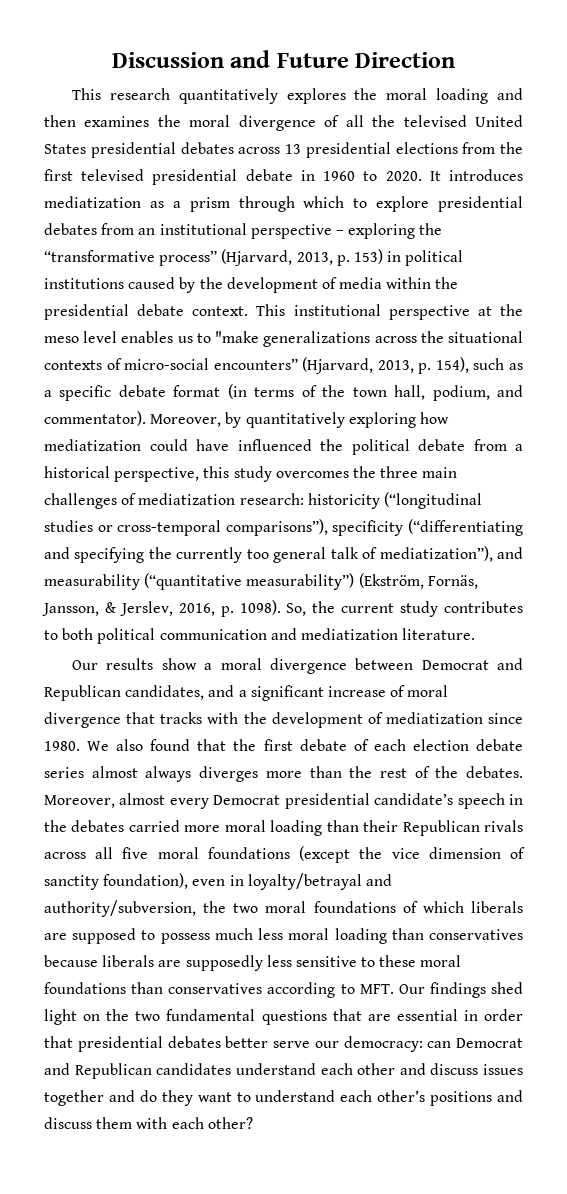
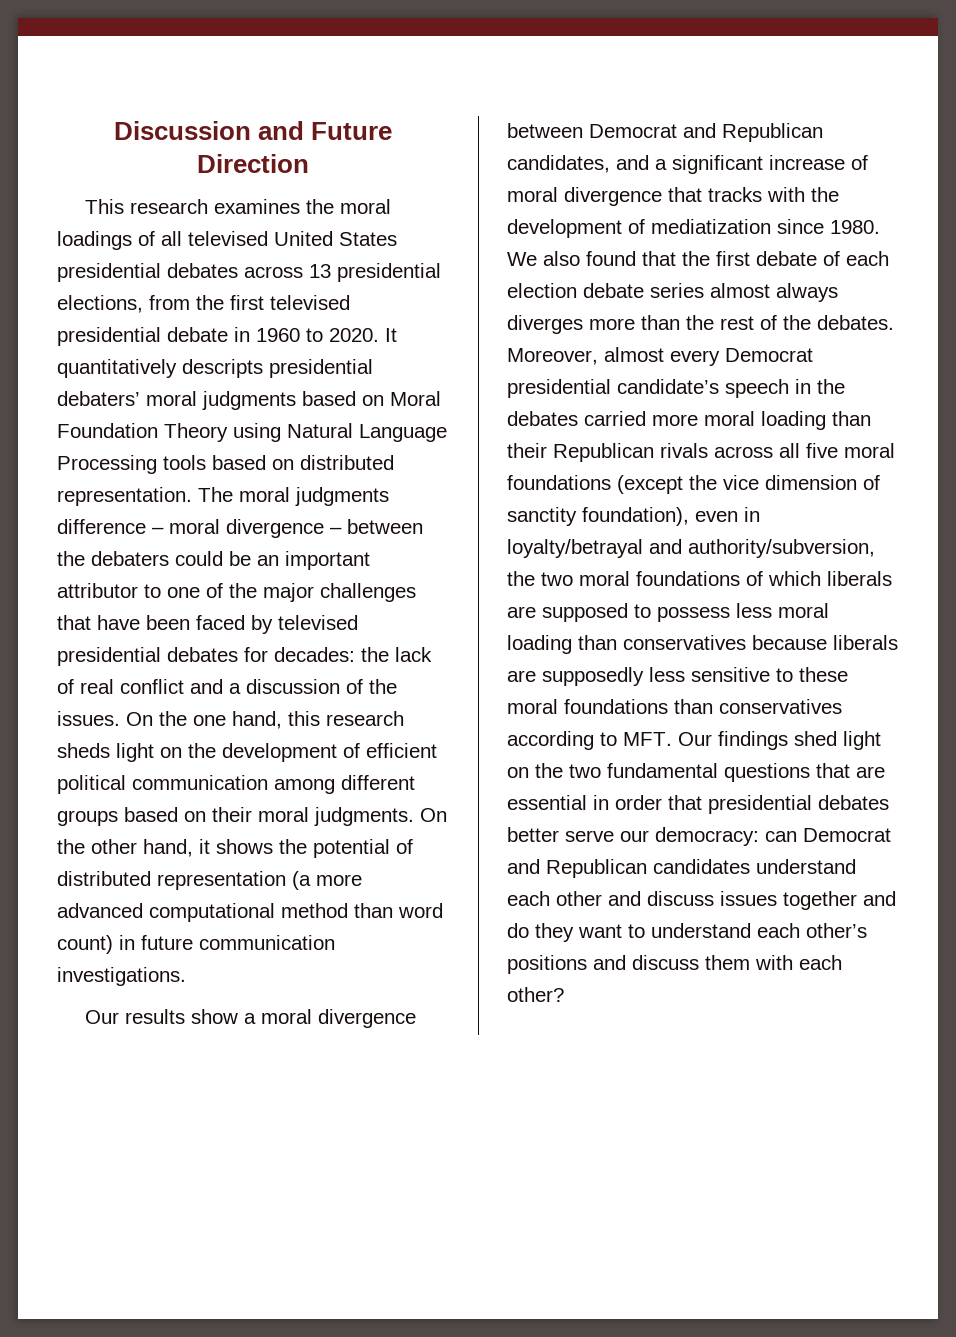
[178,88,523,104] [44,115,76,127] quantitatively explores the moral loading and then -> (208, 206) none
[238,115,316,131] divergence -> [57,231,132,250] loadings
[372,115,396,127] the -> (182, 238) none
[395,142,458,154] elections -> [57,295,143,313] elections,
[449,169,523,181] [44,196,523,212] [44,223,443,239] [44,249,464,266] [44,277,459,293] [44,304,523,320] [44,331,523,347] [44,357,523,374] [44,384,523,401] [44,411,449,428] [44,439,523,455] [44,466,458,482] [44,492,482,509] [44,519,523,536] [44,546,523,563] [44,573,478,590] [42,600,523,617] [44,628,476,644] introduces mediatization as a prism through which to explore presidential debates from an institutional perspective – exploring the “transformative process” (Hjarvard, 2013, p. 153) in political institutions caused by the development of media within the presidential debate context. This institutional perspective at the meso level enables us to "make generalizations across the situational contexts of micro-social encounters” (Hjarvard, 2013, p. 154), such as a specific debate format (in terms of the town hall, podium, and commentator). Moreover, by quantitatively exploring how mediatization could have influenced the political debate from a historical perspective, this study overcomes the three main challenges of mediatization research: historicity (“longitudinal studies or cross-temporal comparisons”), specificity (“differentiating and specifying the currently too general talk of mediatization”), and measurability (“quantitative measurability”) (Ekström, Fornäs, Jansson, & Jerslev, 2016, p. 1098). So, the current study contributes to both political communication and mediatization literature. -> [57,359,373,378] [57,391,441,410] [57,423,447,442] [57,455,394,474] [57,487,389,506] [57,519,423,538] [57,551,370,570] [57,583,416,602] [57,615,358,634] [57,647,432,666] [57,679,397,694] [57,711,404,729] [57,743,437,762] [57,775,415,794] [57,807,447,826] [57,839,413,858] [57,871,362,890] [57,903,443,922] [57,935,335,954] [57,967,186,986] quantitatively descripts presidential debaters’ moral judgments based on Moral Foundation Theory using Natural Language Processing tools based on distributed representation. The moral judgments difference – moral divergence – between the debaters could be an important attributor to one of the major challenges that have been faced by televised presidential debates for decades: the lack of real conflict and a discussion of the issues. On the one hand, this research sheds light on the development of efficient political communication among different groups based on their moral judgments. On the other hand, it shows the potential of distributed representation (a more advanced computational method than word count) in future communication investigations.
[214,928,253,940] much -> (730, 614) none

